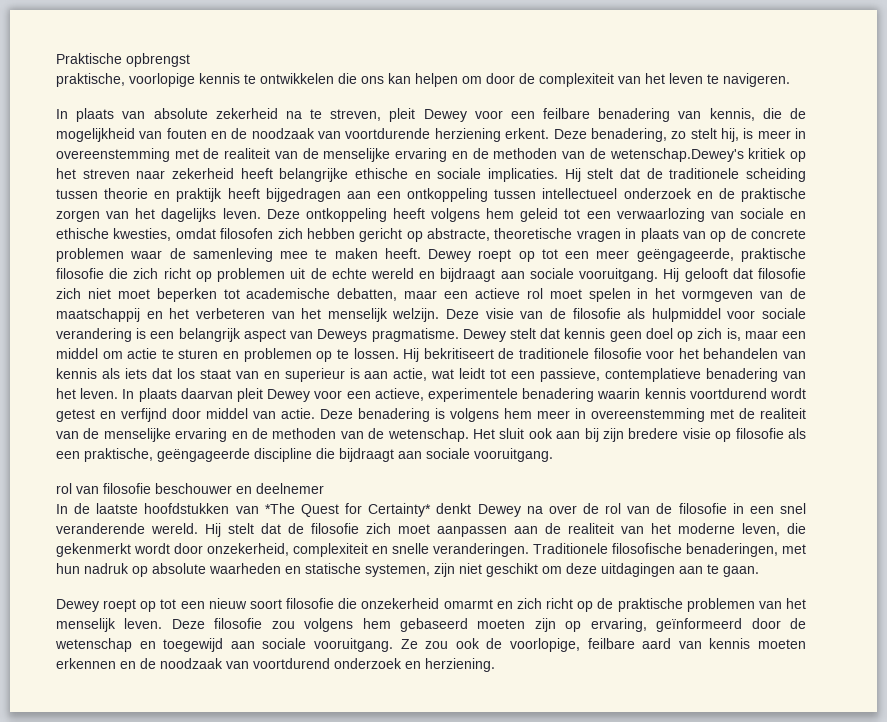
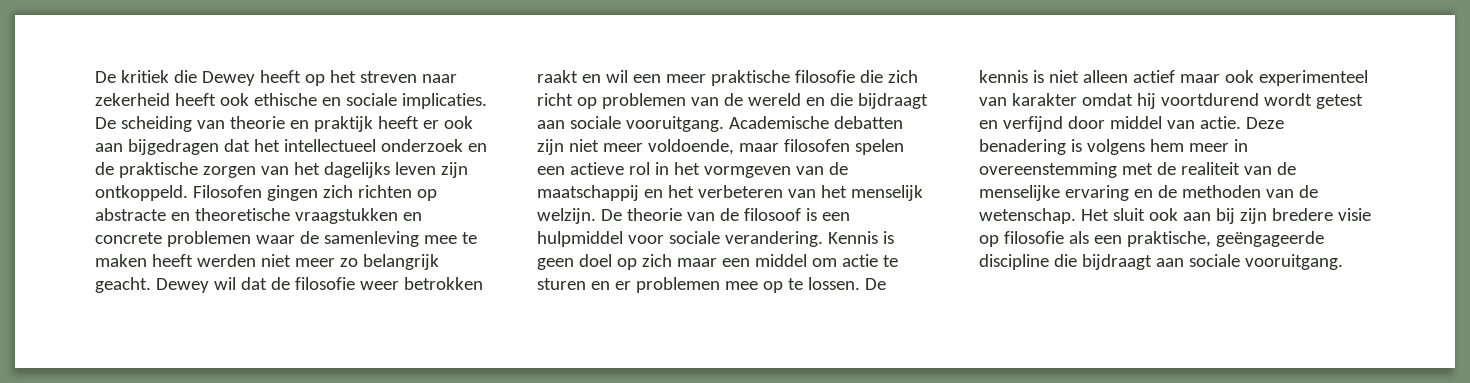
[56,53,190,67] [56,73,790,87] [56,108,806,122] [56,128,807,142] [56,148,787,162] Praktische opbrengst // praktische, voorlopige kennis te ontwikkelen die ons kan helpen om door de complexiteit van het leven te navigeren. // In plaats van absolute zekerheid na te streven, pleit Dewey voor een feilbare benadering van kennis, die de mogelijkheid van fouten en de noodzaak van voortdurende herziening erkent. Deze benadering, zo stelt hij, is meer in overeenstemming met de realiteit van de menselijke ervaring en de methoden van de wetenschap.Dewey's kritiek -> [95,70,301,86] De kritiek die Dewey heeft
[279,168,349,182] belangrijke -> [219,93,249,106] ook
[564,168,806,182] [56,188,537,202] Hij stelt dat de traditionele scheiding tussen theorie en praktijk heeft bijgedragen aan een ontkoppeling tussen -> [95,116,473,132] [95,139,280,155] De scheiding van theorie en praktijk heeft er ook aan bijgedragen dat het
[222,208,806,222] [56,228,747,242] leven. Deze ontkoppeling heeft volgens hem geleid tot een verwaarlozing van sociale en ethische kwesties, omdat filosofen zich hebben gericht op abstracte, theoretische vragen in plaats van op de -> [394,162,468,178] [95,185,437,201] [95,208,422,224] leven zijn ontkoppeld. Filosofen gingen zich richten op abstracte en theoretische vraagstukken en
[384,248,558,262] heeft. Dewey roept op tot -> [151,254,439,270] [95,277,483,293] [537,70,628,83] heeft werden niet meer zo belangrijk geacht. Dewey wil dat de filosofie weer betrokken raakt en wil
[636,248,734,262] geëngageerde, -> (706, 78) none
[290,268,367,279] uit de echte -> [690,93,743,106] van de
[440,268,806,282] [56,288,438,302] bijdraagt aan sociale vooruitgang. Hij gelooft dat filosofie zich niet moet beperken tot academische debatten, maar -> [829,93,928,109] [537,116,903,132] [537,139,904,155] die bijdraagt aan sociale vooruitgang. Academische debatten zijn niet meer voldoende, maar filosofen spelen
[549,288,631,302] moet spelen -> (650, 168) none
[446,308,806,322] [56,328,606,342] Deze visie van de filosofie als hulpmiddel voor sociale verandering is een belangrijk aspect van Deweys pragmatisme. Dewey stelt dat kennis -> [600,208,850,221] [537,231,894,247] De theorie van de filosoof is een hulpmiddel voor sociale verandering. Kennis is
[726,328,741,341] is, -> (672, 260) none
[243,348,806,362] [56,368,807,382] [56,388,686,402] problemen op te lossen. Hij bekritiseert de traditionele filosofie voor het behandelen van kennis als iets dat los staat van en superieur is aan actie, wat leidt tot een passieve, contemplatieve benadering van het leven. In plaats daarvan pleit Dewey voor een actieve, experimentele benadering waarin kennis -> [614,277,886,293] [979,70,1368,86] [979,93,1156,109] er problemen mee op te lossen. De kennis is niet alleen actief maar ook experimenteel van karakter omdat hij
[56,483,324,494] [56,503,806,517] [56,523,806,537] [56,543,806,557] [56,563,759,577] [56,598,806,612] [56,618,807,632] [55,638,807,652] [56,658,495,672] // rol van filosofie beschouwer en deelnemer // In de laatste hoofdstukken van *The Quest for Certainty* denkt Dewey na over de rol van de filosofie in een snel veranderende wereld. Hij stelt dat de filosofie zich moet aanpassen aan de realiteit van het moderne leven, die gekenmerkt wordt door onzekerheid, complexiteit en snelle veranderingen. Traditionele filosofische benaderingen, met hun nadruk op absolute waarheden en statische systemen, zijn niet geschikt om deze uitdagingen aan te gaan. // Dewey roept op tot een nieuw soort filosofie die onzekerheid omarmt en zich richt op de praktische problemen van het menselijk leven. Deze filosofie zou volgens hem gebaseerd moeten zijn op ervaring, geïnformeerd door de wetenschap en toegewijd aan sociale vooruitgang. Ze zou ook de voorlopige, feilbare aard van kennis moeten erkennen en de noodzaak van voortdurend onderzoek en herziening. -> (1343, 262) none

